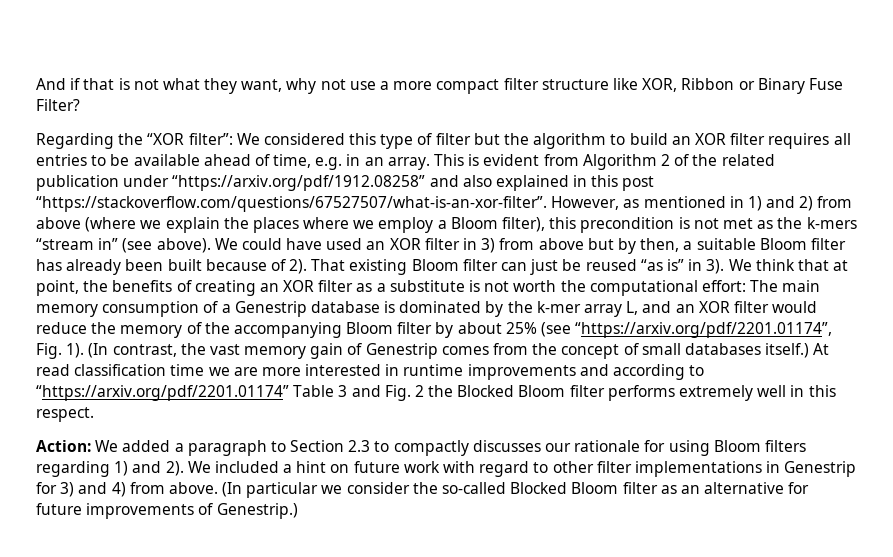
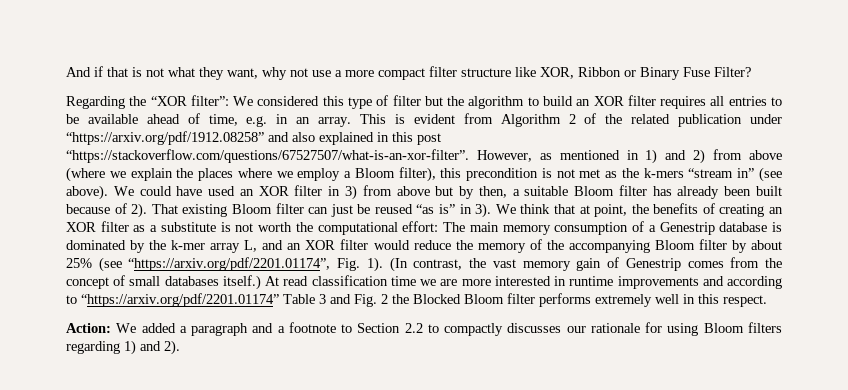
(267, 448) none -> [252,322,336,333] and a footnote
[348,440,371,452] 2.3 -> [404,323,423,333] 2.2
[187,461,857,477] [36,482,810,498] [36,503,298,519] We included a hint on future work with regard to other filter implementations in Genestrip for 3) and 4) from above. (In particular we consider the so-called Blocked Bloom filter as an alternative for future improvements of Genestrip.) -> (180, 347) none

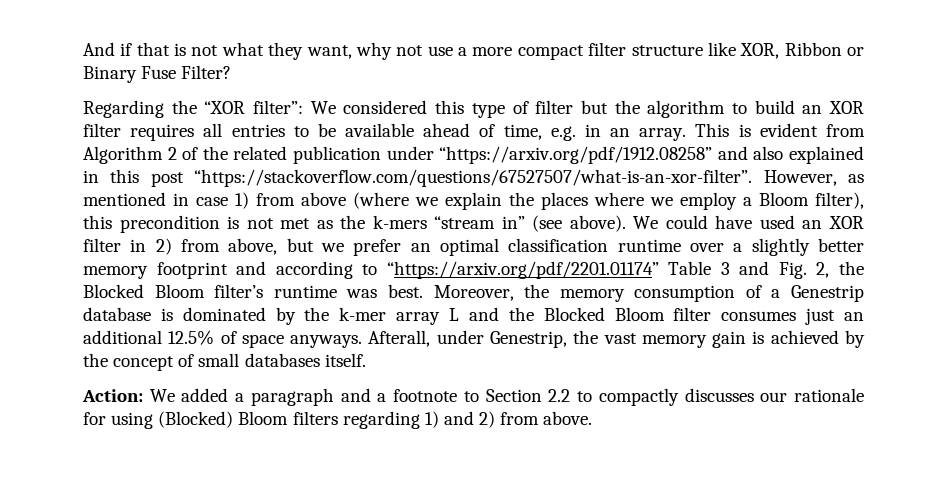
[645,149,706,164] 1) and 2) -> [196,192,249,209] case 1)
[344,185,782,200] [66,203,784,218] [66,221,499,235] 3) from above but by then, a suitable Bloom filter has already been built because of 2). That existing Bloom filter can just be reused “as is” in 3). We think that at point, the benefits of creating an XOR filter as a substitute is not worth the computational effort: The main -> [155,238,865,256] [83,261,864,279] [83,284,550,301] 2) from above, but we prefer an optimal classification runtime over a slightly better memory footprint and according to “https://arxiv.org/pdf/2201.01174” Table 3 and Fig. 2, the Blocked Bloom filter’s runtime was best. Moreover, the
[244,239,782,253] [66,257,760,272] L, and an XOR filter would reduce the memory of the accompanying Bloom filter by about 25% (see “https://arxiv.org/pdf/2201.01174”, Fig. 1). (In contrast, the vast memory gain of Genestrip comes from -> [449,307,865,325] [83,330,866,348] L and the Blocked Bloom filter consumes just an additional 12.5% of space anyways. Afterall, under Genestrip, the vast memory gain is achieved by
[222,275,783,290] [66,293,767,307] itself.) At read classification time we are more interested in runtime improvements and according to “https://arxiv.org/pdf/2201.01174” Table 3 and Fig. 2 the Blocked Bloom filter performs extremely well in this respect. -> [324,353,366,367] itself.
(699, 329) none -> [158,411,234,428] (Blocked)
[164,340,180,355] 2). -> [479,411,593,428] 2) from above.

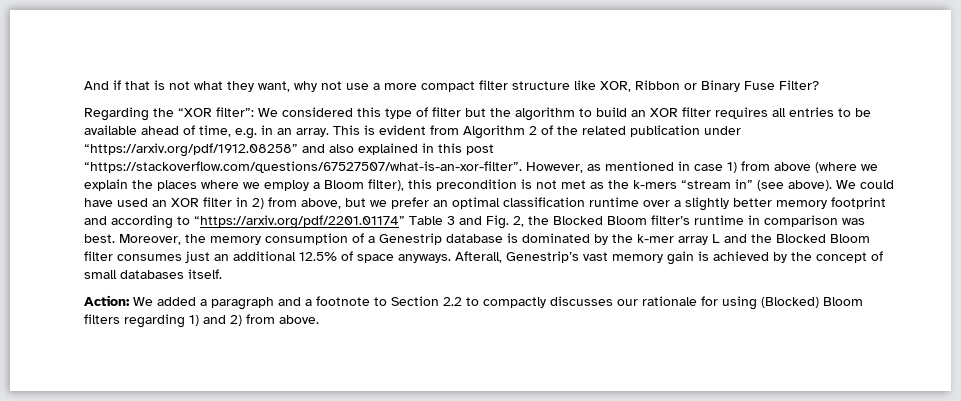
(337, 291) none -> [748,215,838,227] in comparison
[436,330,599,348] under Genestrip, the -> [506,251,579,263] Genestrip’s

